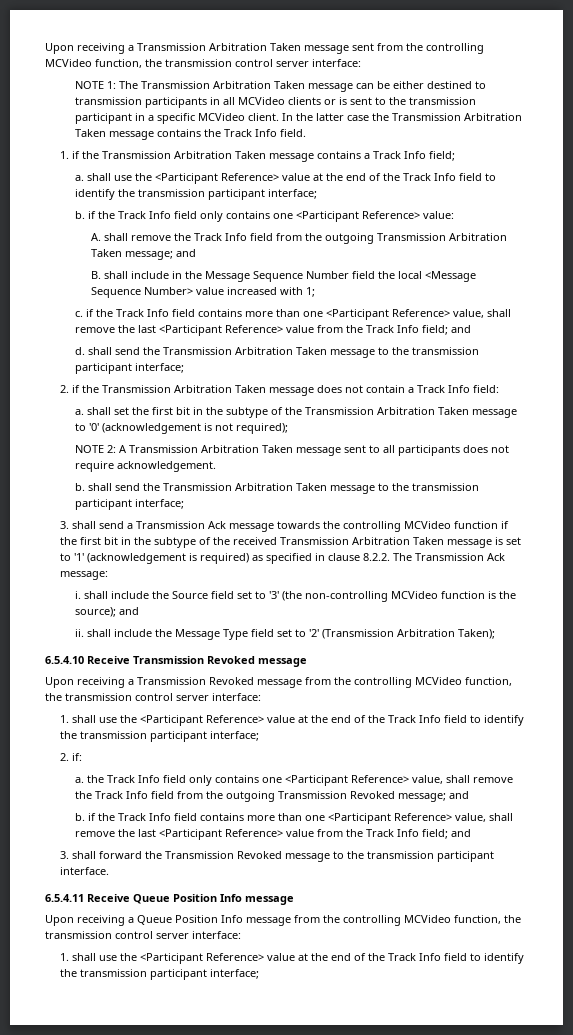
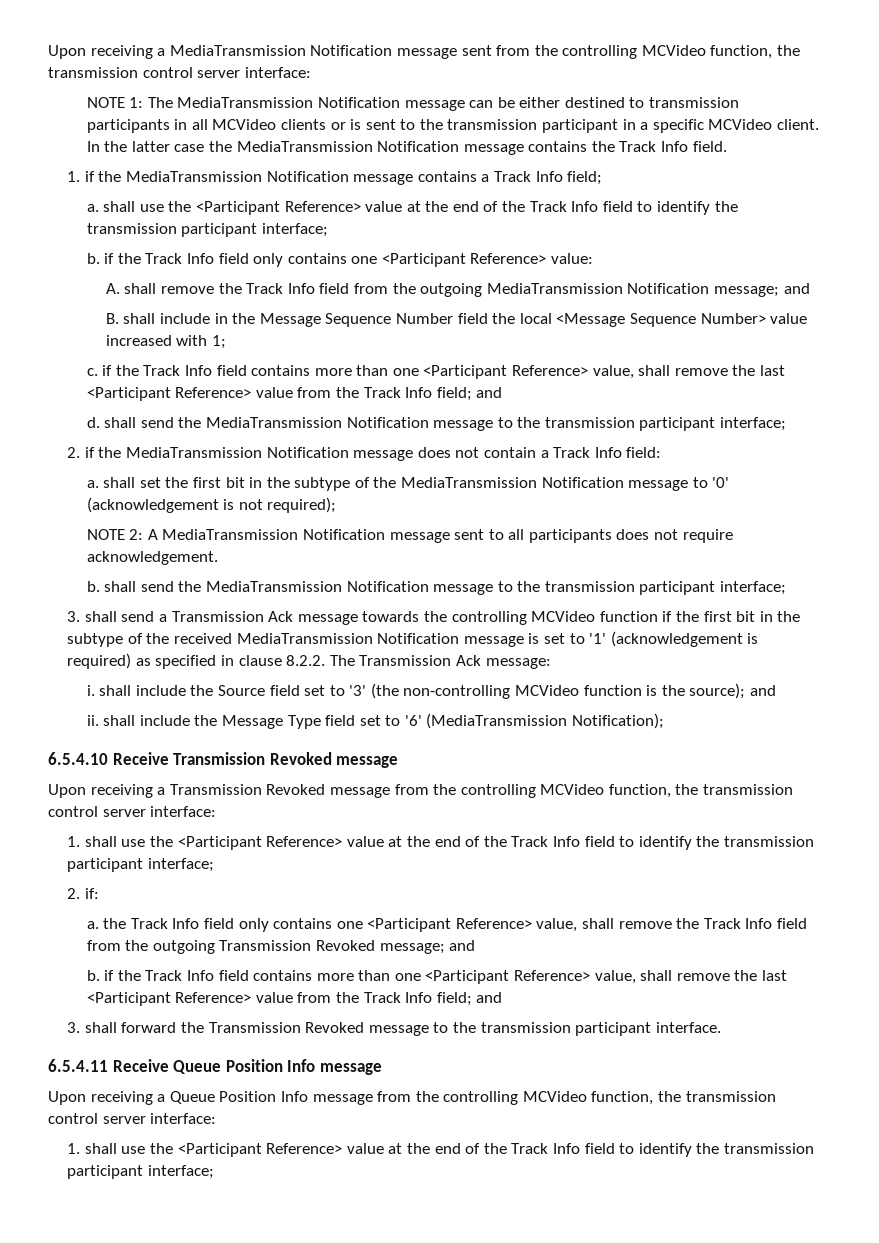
[45,43,301,54] Upon receiving a Transmission Arbitration Taken -> [48,45,393,59] Upon receiving a MediaTransmission Notification
[141,81,306,89] Transmission Arbitration Taken -> [177,97,400,108] MediaTransmission Notification
[392,113,523,121] [75,129,107,137] Transmission Arbitration Taken -> [236,141,460,152] MediaTransmission Notification
[102,151,267,159] Transmission Arbitration Taken -> [126,171,349,182] MediaTransmission Notification
[376,233,507,241] [90,249,122,257] Transmission Arbitration Taken -> [486,283,710,294] MediaTransmission Notification
[163,347,328,355] Transmission Arbitration Taken -> [205,417,429,428] MediaTransmission Notification
[102,385,267,393] Transmission Arbitration Taken -> [126,447,349,458] MediaTransmission Notification
[305,407,470,415] Transmission Arbitration Taken -> [401,477,624,488] MediaTransmission Notification
[129,445,294,453] Transmission Arbitration Taken -> [162,529,385,540] MediaTransmission Notification
[163,483,328,491] Transmission Arbitration Taken -> [205,581,429,592] MediaTransmission Notification
[280,537,445,545] Transmission Arbitration Taken -> [236,633,460,644] MediaTransmission Notification
[309,629,496,639] '2' (Transmission Arbitration Taken); -> [404,713,665,729] '6' (MediaTransmission Notification);

